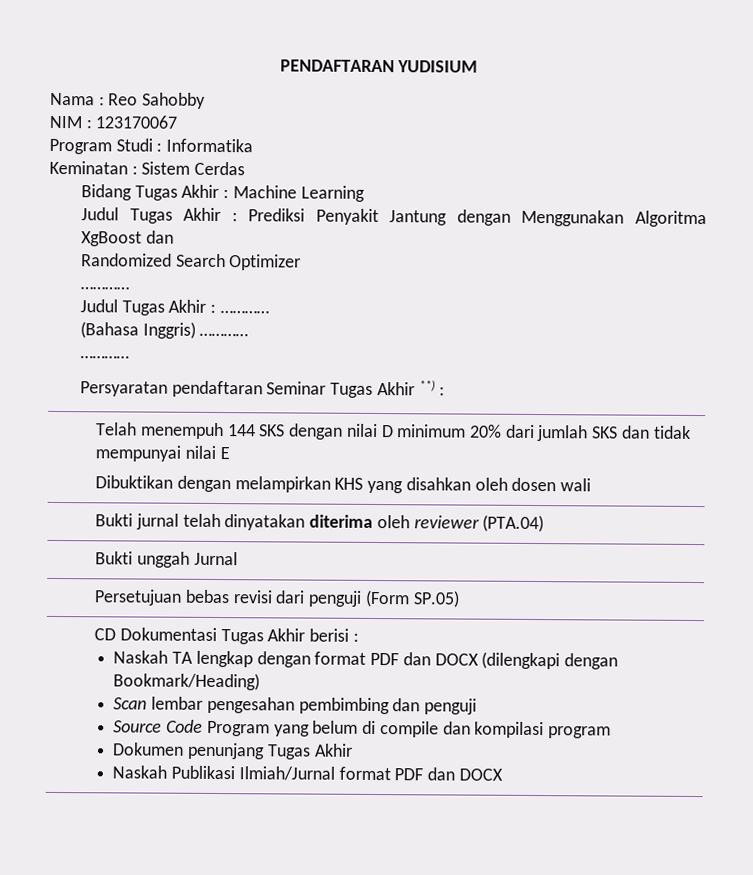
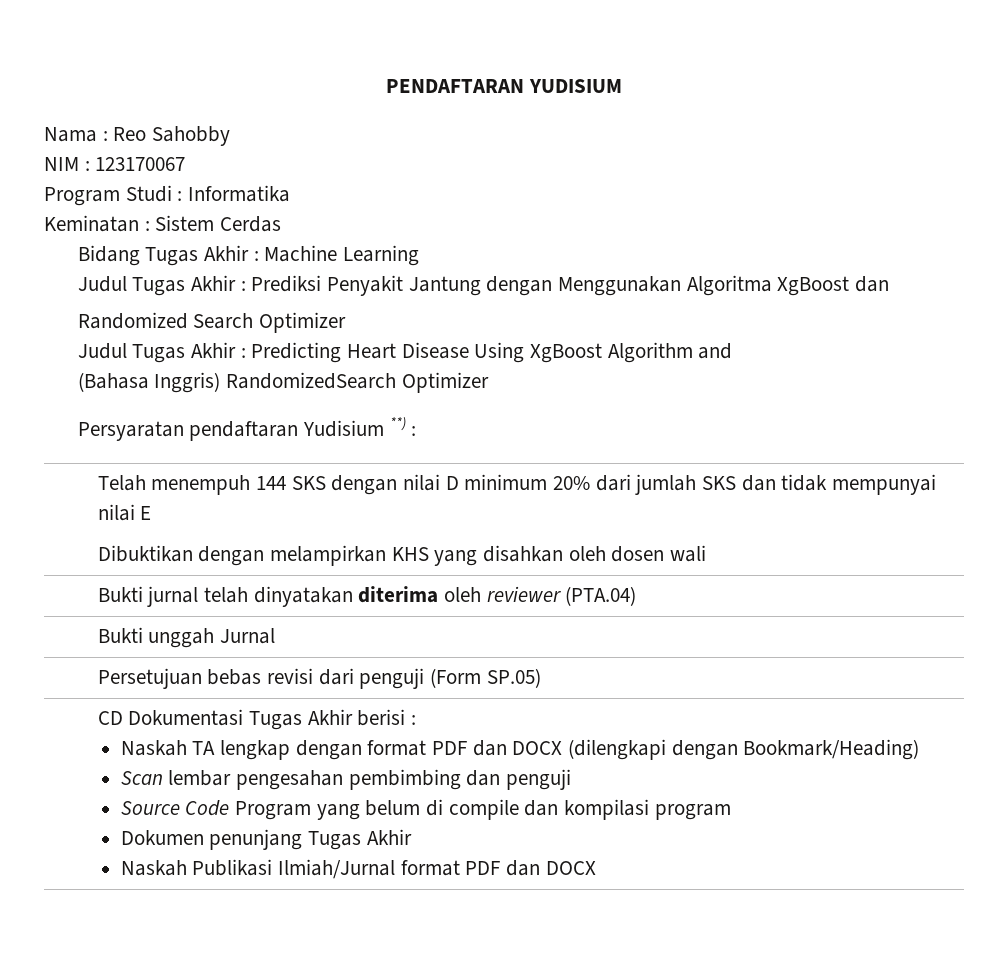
[79,286,129,290] [79,299,269,316] // ………… // Judul Tugas Akhir : ………… -> [77,342,733,363] // Judul Tugas Akhir : Predicting Heart Disease Using XgBoost Algorithm and
[199,332,249,337] [79,355,129,359] ………… // ………… -> [226,372,489,393] RandomizedSearch Optimizer
[266,381,415,398] Seminar Tugas Akhir -> [303,420,385,437] Yudisium

